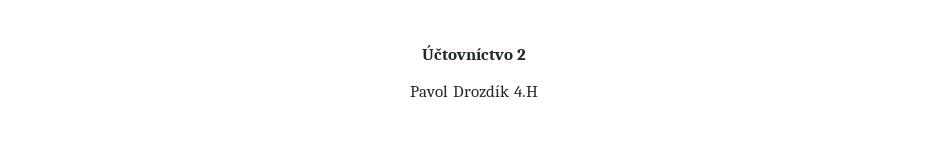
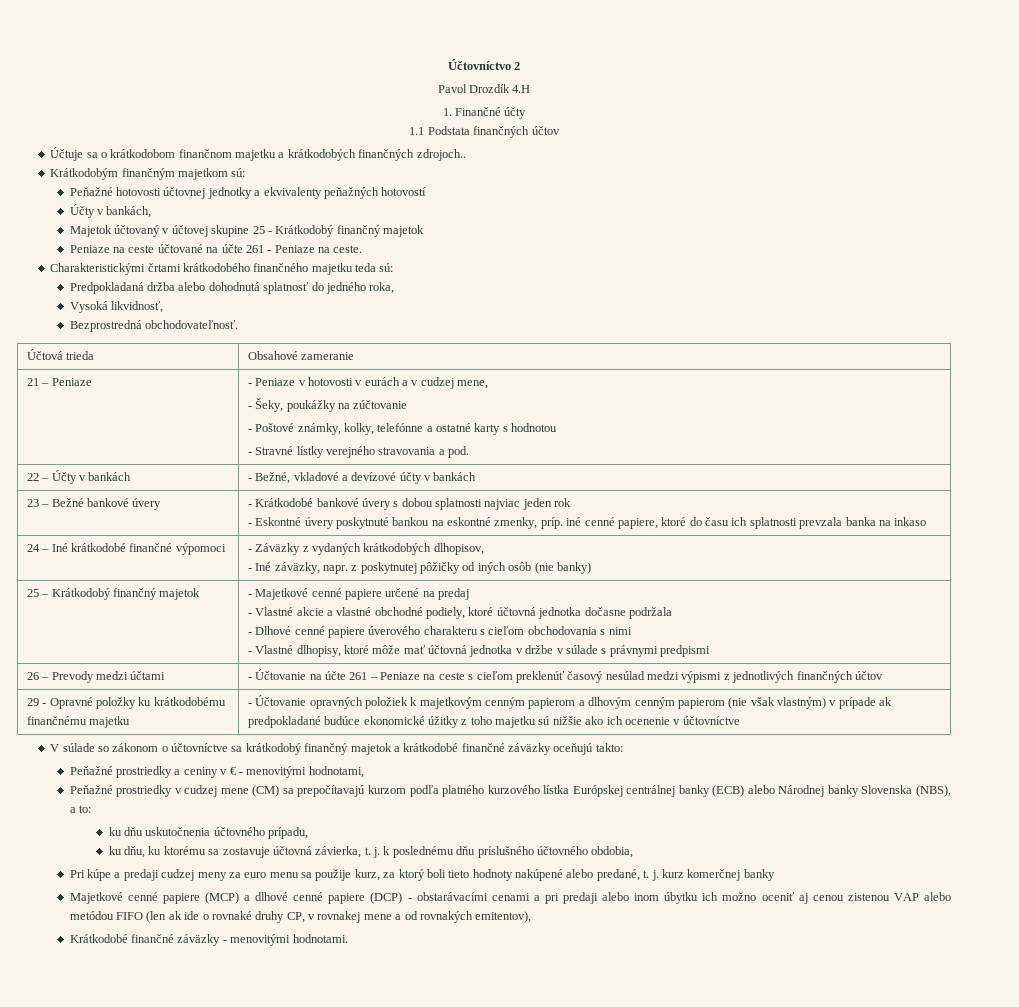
(538, 91) none -> [442,107,527,119] [409,126,560,138] [50,147,466,161] [50,168,246,180] [69,187,427,199] [69,204,152,218] [69,225,425,237] [69,244,363,253] [50,263,394,275] [69,282,395,294] [69,301,164,313] [69,320,239,332] [26,349,95,360] [247,351,355,360] [26,378,92,386] [247,377,489,389] [247,398,408,412] [247,423,558,435] [247,446,470,458] [26,470,132,484] [247,472,477,484] [26,498,162,510] [247,498,572,510] [247,517,927,529] [26,543,226,555] [247,543,484,555] [247,562,591,574] [26,588,201,600] [247,588,470,600] [247,607,672,619] [247,626,632,638] [247,645,711,657] [26,671,166,683] [247,669,883,683] [26,697,226,709] [26,716,131,728] [247,695,893,709] [247,716,740,728] [50,743,623,755] [69,766,364,778] [69,785,952,797] [69,805,92,813] [108,827,309,839] [108,846,634,858] [69,869,775,881] [69,892,951,904] [69,911,532,923] [69,934,348,946] // 1. Finančné účty // 1.1 Podstata finančných účtov // Účtuje sa o krátkodobom finančnom majetku a krátkodobých finančných zdrojoch.. // Krátkodobým finančným majetkom sú: // Peňažné hotovosti účtovnej jednotky a ekvivalenty peňažných hotovostí // Účty v bankách, // Majetok účtovaný v účtovej skupine 25 - Krátkodobý finančný majetok // Peniaze na ceste účtované na účte 261 - Peniaze na ceste. // Charakteristickými črtami krátkodobého finančného majetku teda sú: // Predpokladaná držba alebo dohodnutá splatnosť do jedného roka, // Vysoká likvidnosť, // Bezprostredná obchodovateľnosť. // Účtová trieda | Obsahové zameranie // 21 – Peniaze | - Peniaze v hotovosti v eurách a v cudzej mene, // - Šeky, poukážky na zúčtovanie // - Poštové známky, kolky, telefónne a ostatné karty s hodnotou // - Stravné lístky verejného stravovania a pod. // 22 – Účty v bankách | - Bežné, vkladové a devízové účty v bankách // 23 – Bežné bankové úvery | - Krátkodobé bankové úvery s dobou splatnosti najviac jeden rok // - Eskontné úvery poskytnuté bankou na eskontné zmenky, príp. iné cenné papiere, ktoré do času ich splatnosti prevzala banka na inkaso // 24 – Iné krátkodobé finančné výpomoci | - Záväzky z vydaných krátkodobých dlhopisov, // - Iné záväzky, napr. z poskytnutej pôžičky od iných osôb (nie banky) // 25 – Krátkodobý finančný majetok | - Majetkové cenné papiere určené na predaj // - Vlastné akcie a vlastné obchodné podiely, ktoré účtovná jednotka dočasne podržala // - Dlhové cenné papiere úverového charakteru s cieľom obchodovania s nimi // - Vlastné dlhopisy, ktoré môže mať účtovná jednotka v držbe v súlade s právnymi predpismi // 26 – Prevody medzi účtami | - Účtovanie na účte 261 – Peniaze na ceste s cieľom preklenúť časový nesúlad medzi výpismi z jednotlivých finančných účtov // 29 - Opravné položky ku krátkodobému finančnému majetku | - Účtovanie opravných položiek k majetkovým cenným papierom a dlhovým cenným papierom (nie však vlastným) v prípade ak predpokladané budúce ekonomické úžitky z toho majetku sú nižšie ako ich ocenenie v účtovníctve // V súlade so zákonom o účtovníctve sa krátkodobý finančný majetok a krátkodobé finančné záväzky oceňujú takto: // Peňažné prostriedky a ceniny v € - menovitými hodnotami, // Peňažné prostriedky v cudzej mene (CM) sa prepočítavajú kurzom podľa platného kurzového lístka Európskej centrálnej banky (ECB) alebo Národnej banky Slovenska (NBS), a to: // ku dňu uskutočnenia účtovného prípadu, // ku dňu, ku ktorému sa zostavuje účtovná závierka, t. j. k poslednému dňu príslušného účtovného obdobia, // Pri kúpe a predaji cudzej meny za euro menu sa použije kurz, za ktorý boli tieto hodnoty nakúpené alebo predané, t. j. kurz komerčnej banky // Majetkové cenné papiere (MCP) a dlhové cenné papiere (DCP) - obstarávacími cenami a pri predaji alebo inom úbytku ich možno oceniť aj cenou zistenou VAP alebo metódou FIFO (len ak ide o rovnaké druhy CP, v rovnakej mene a od rovnakých emitentov), // Krátkodobé finančné záväzky - menovitými hodnotami.

